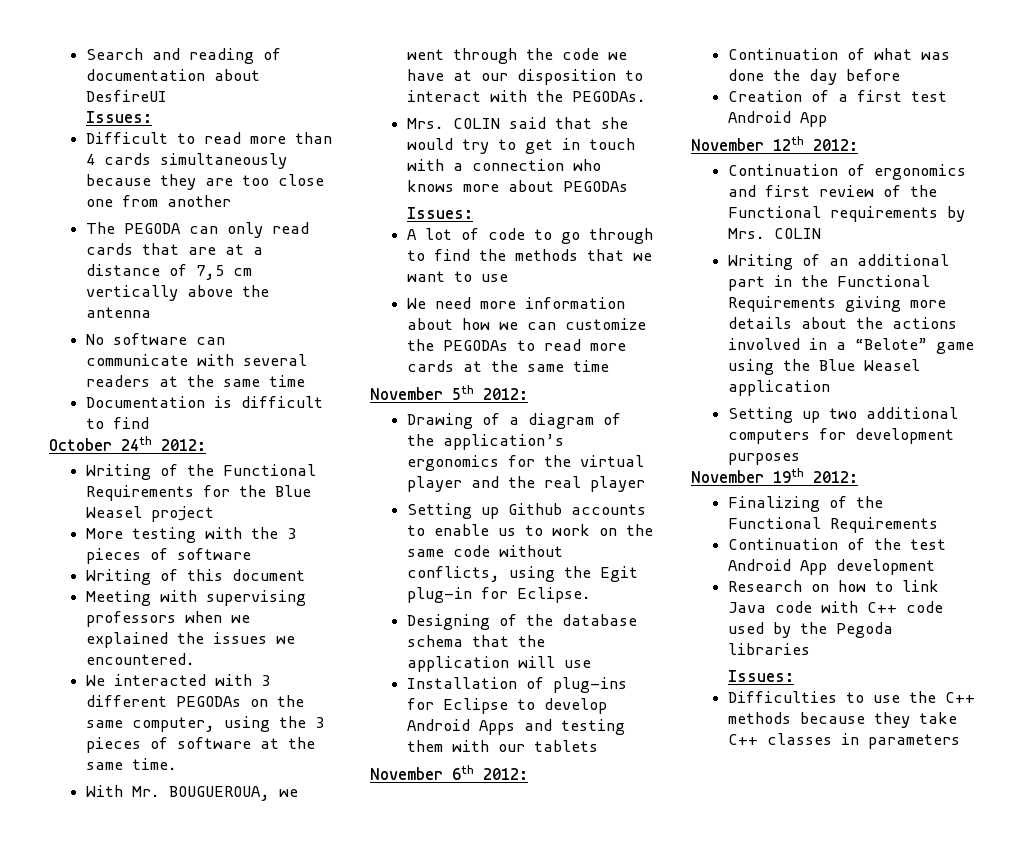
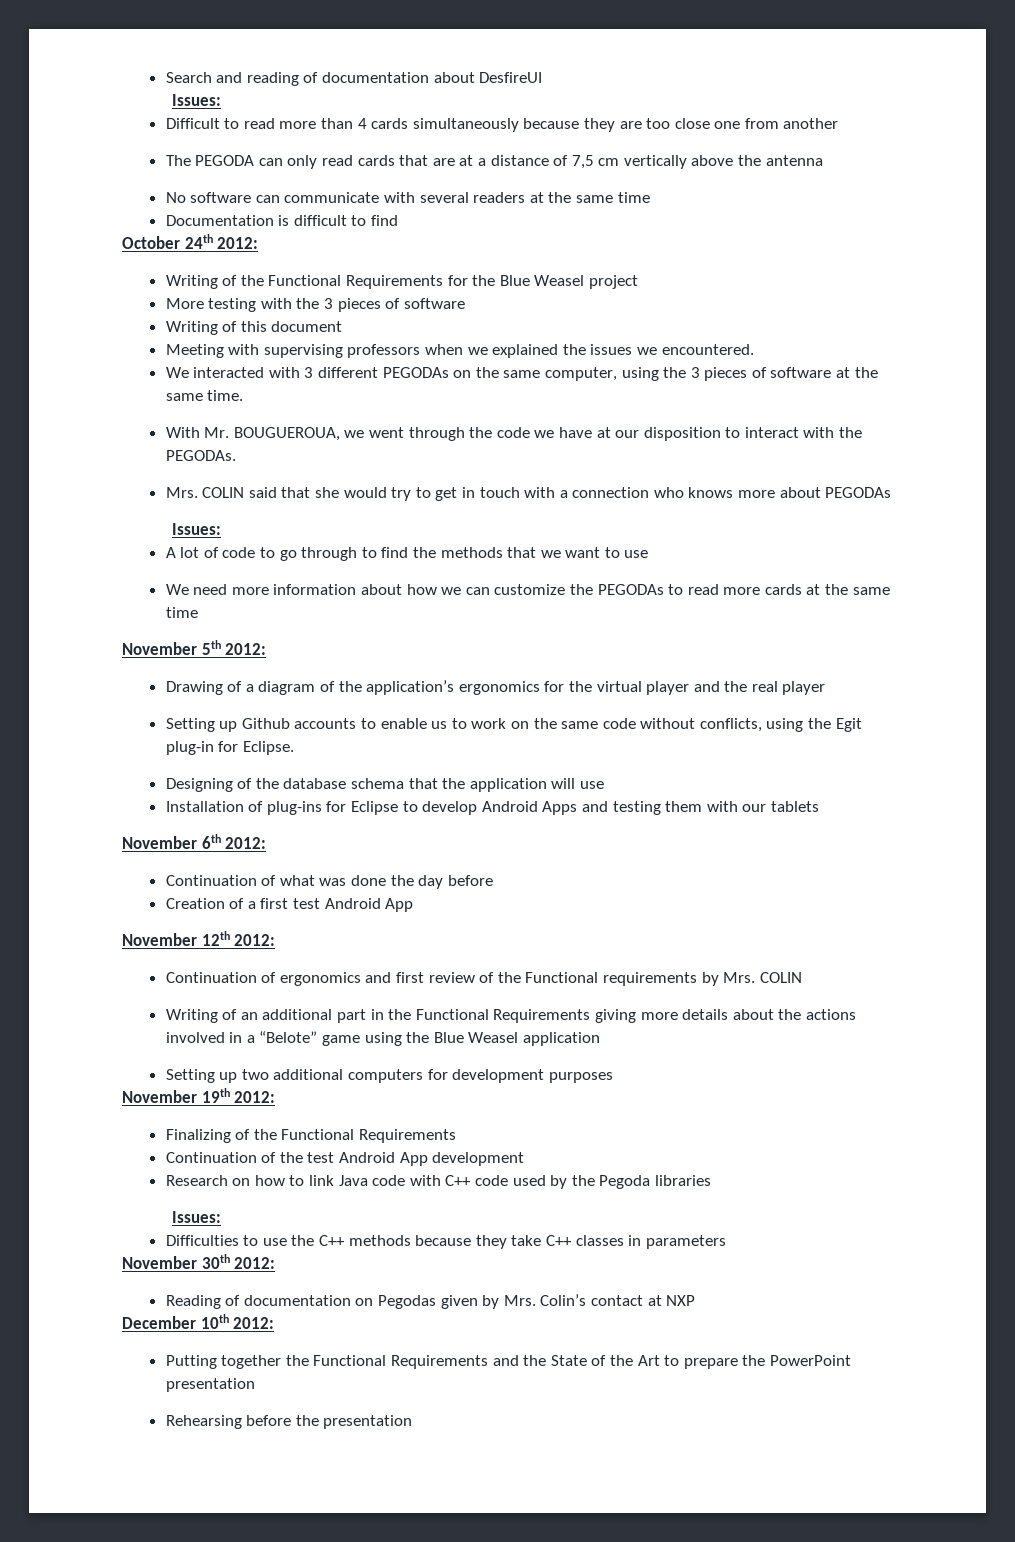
(960, 741) none -> [122,1254,276,1269] [165,1294,696,1309] [122,1314,275,1329] [165,1355,851,1369] [165,1378,255,1392] [165,1415,413,1429] // November 30th 2012: // Reading of documentation on Pegodas given by Mrs. Colin’s contact at NXP // December 10th 2012: // Putting together the Functional Requirements and the State of the Art to prepare the PowerPoint presentation // Rehearsing before the presentation

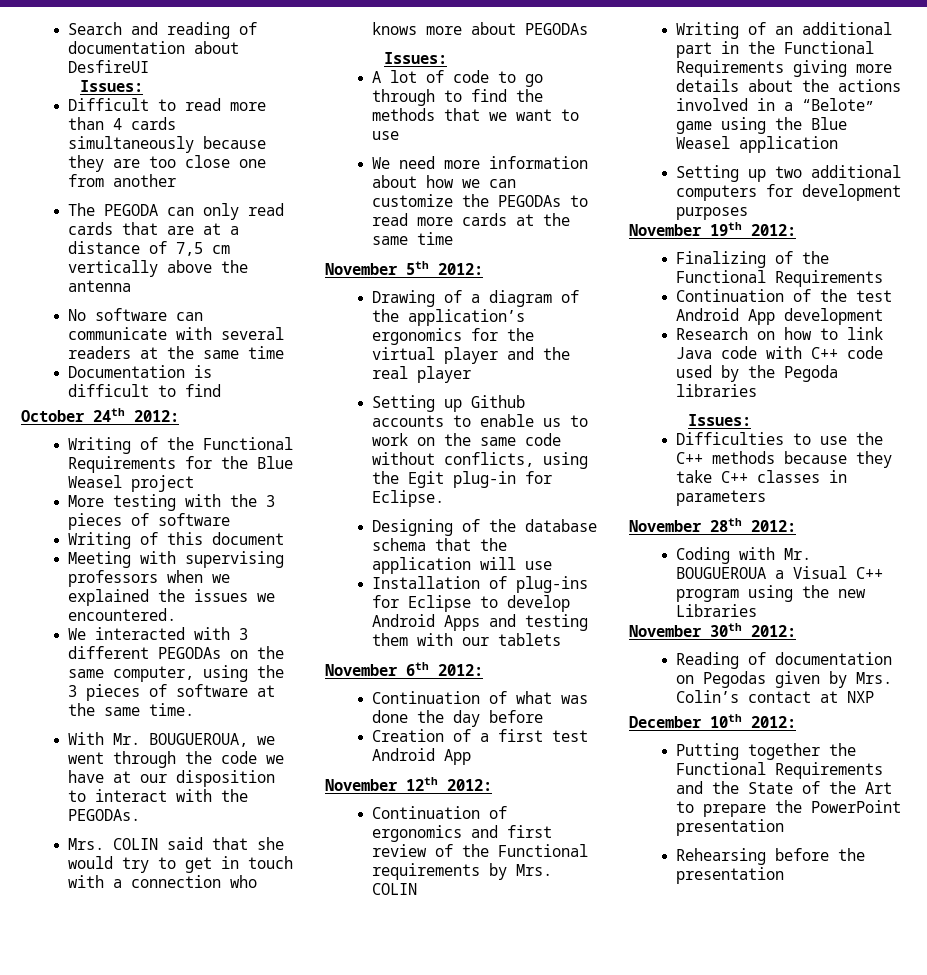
(726, 1242) none -> [629,518,796,532] [675,547,811,564] [675,566,883,579] [675,585,866,602] [675,604,757,617] // November 28th 2012: // Coding with Mr. BOUGUEROUA a Visual C++ program using the new Libraries

